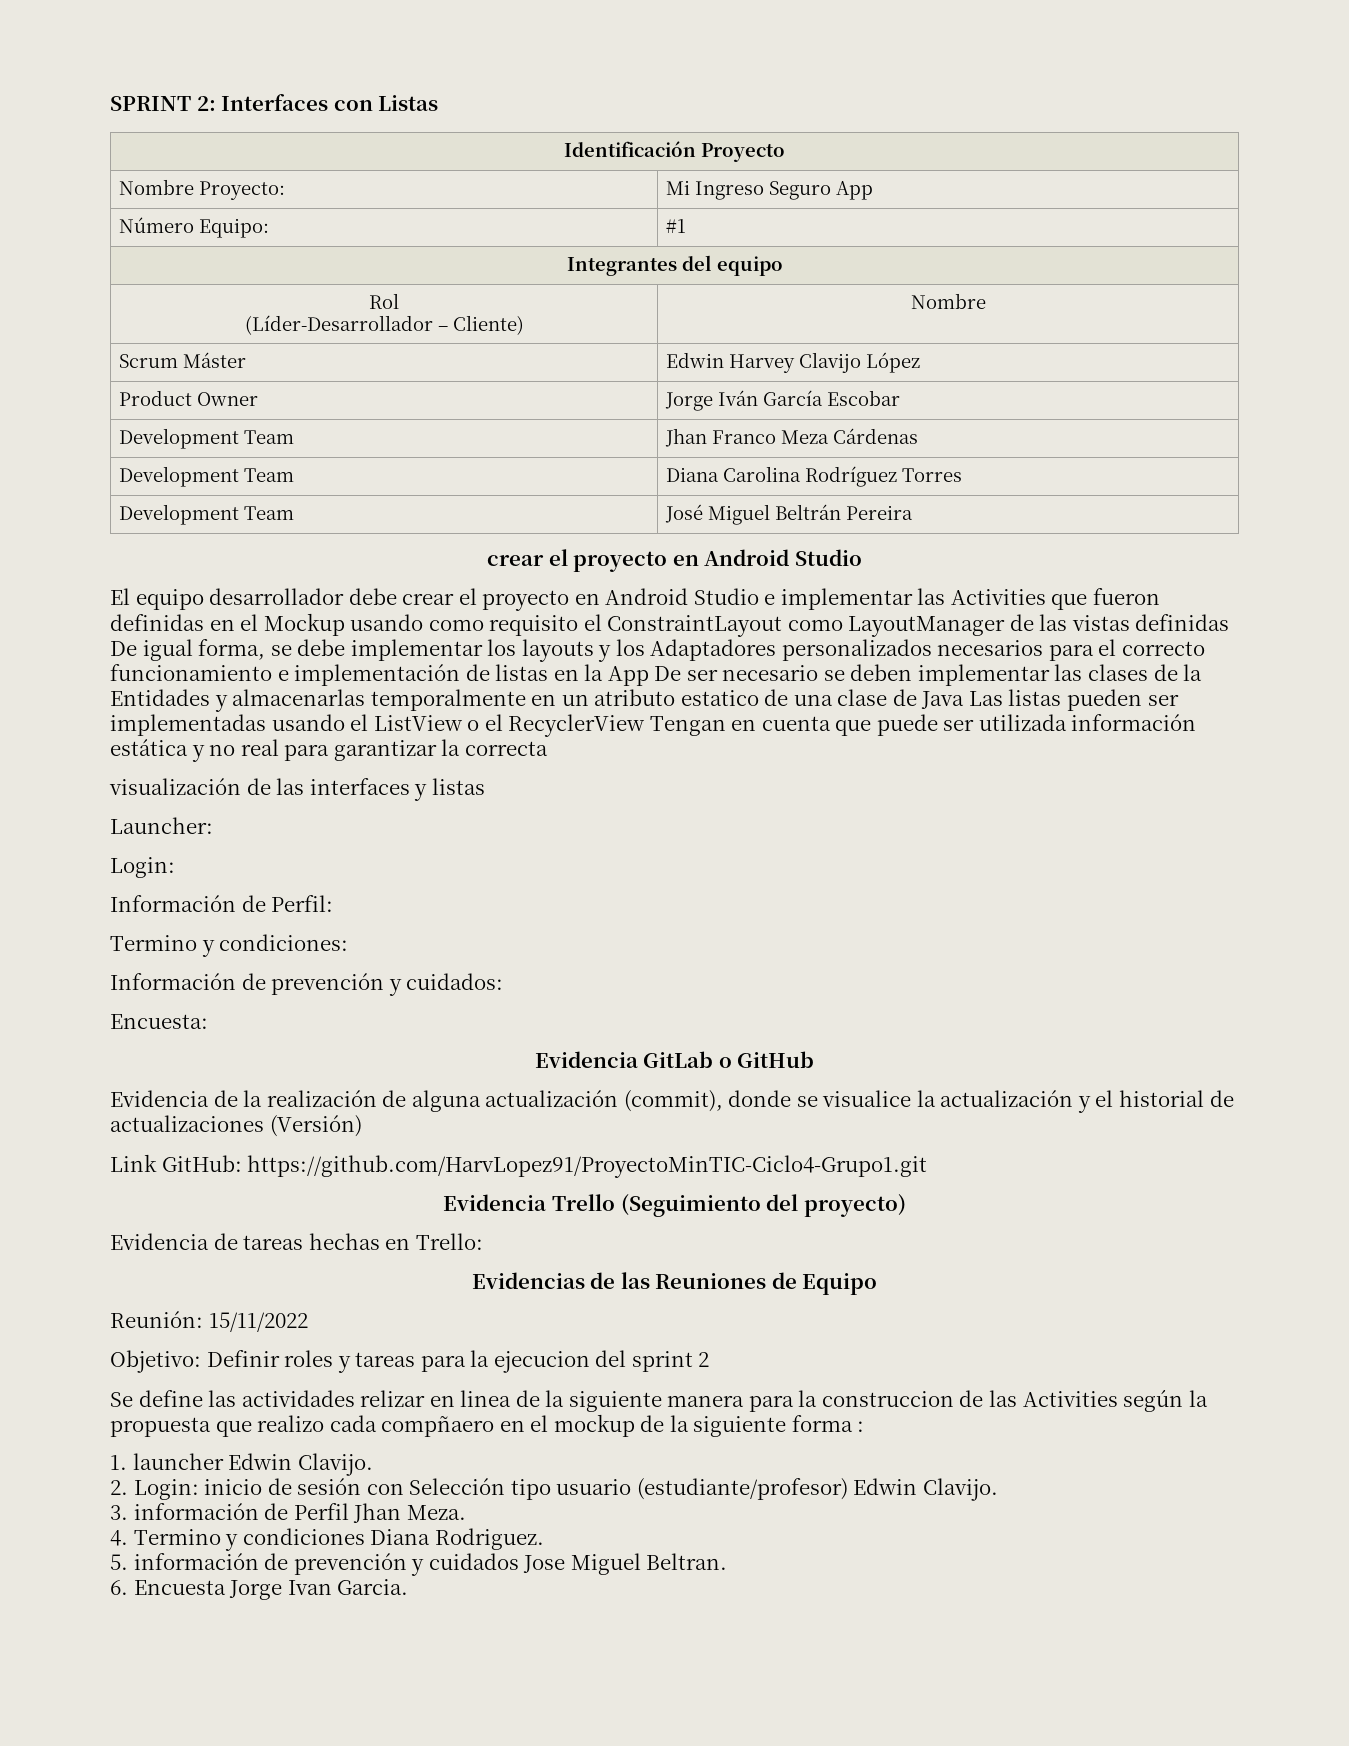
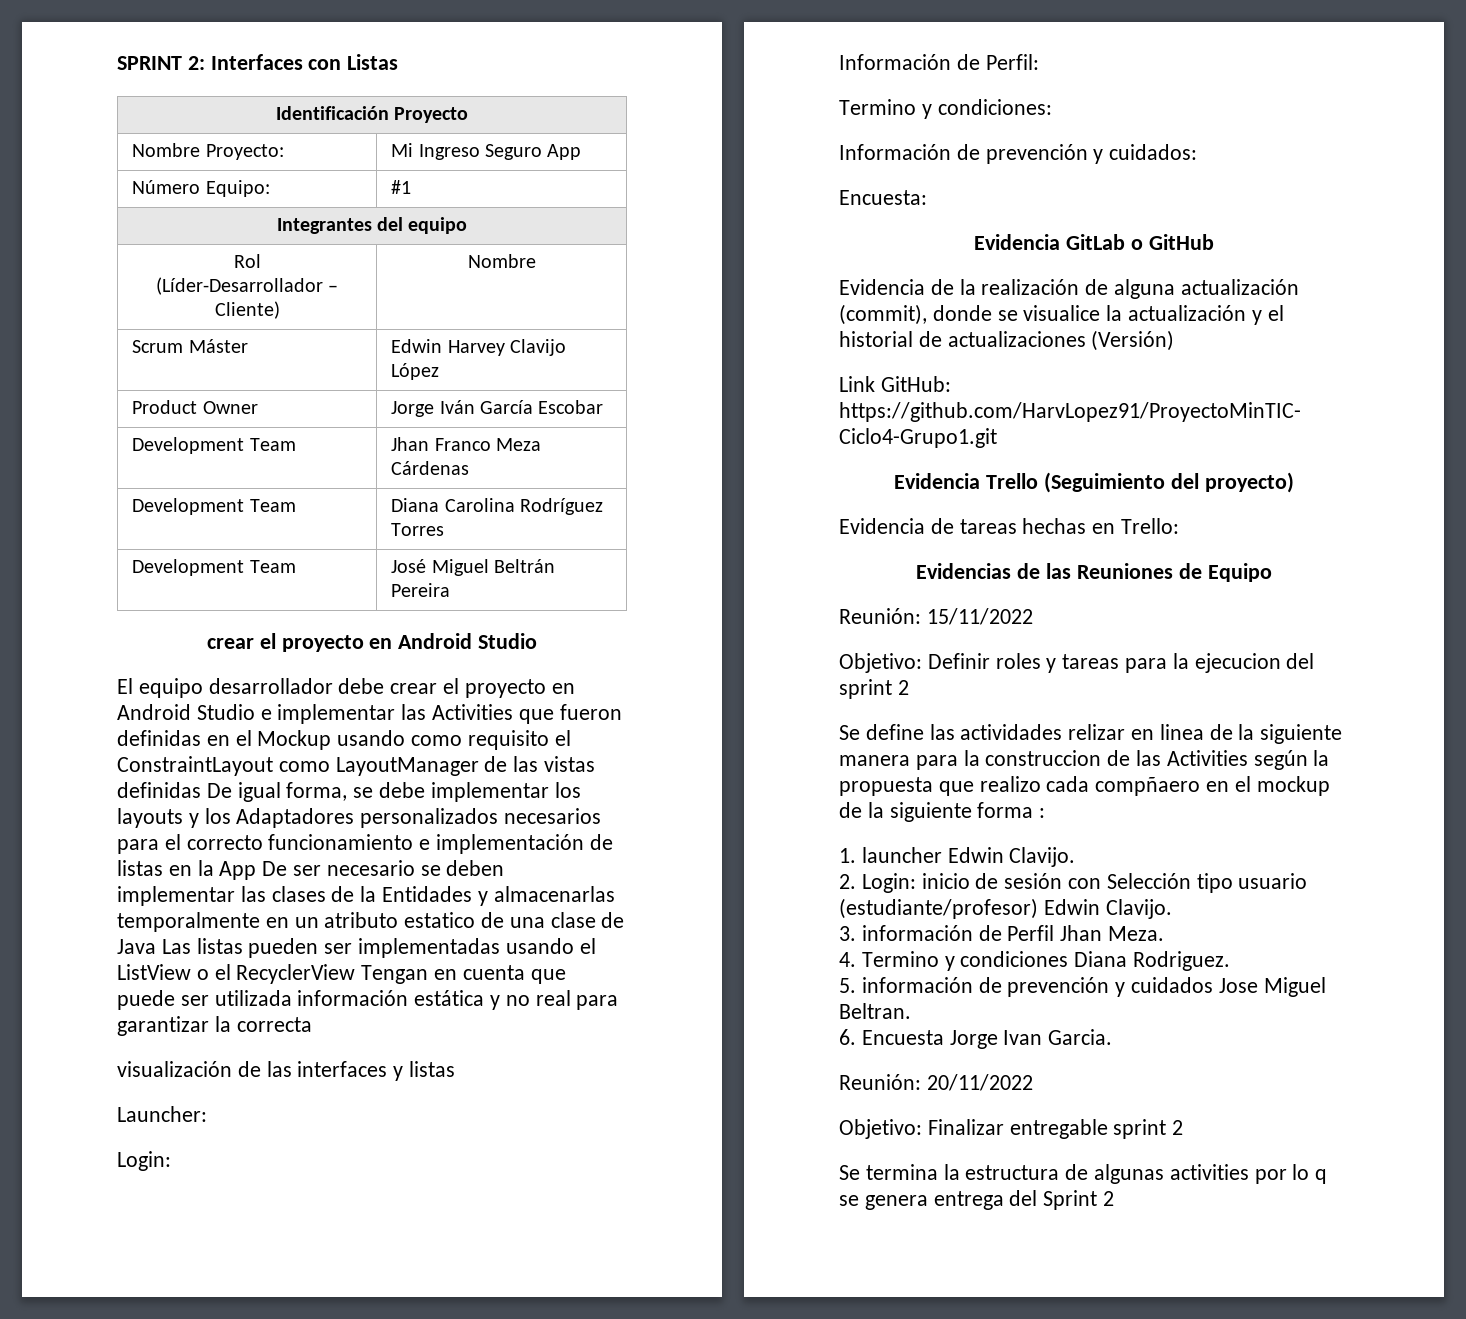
(409, 1587) none -> [839,1074,1033,1091] [839,1119,1184,1139] [839,1164,1328,1184] [839,1190,1115,1210] // Reunión: 20/11/2022 // Objetivo: Finalizar entregable sprint 2 // Se termina la estructura de algunas activities por lo q se genera entrega del Sprint 2

